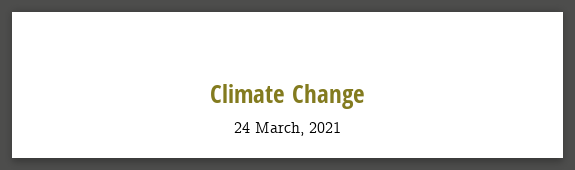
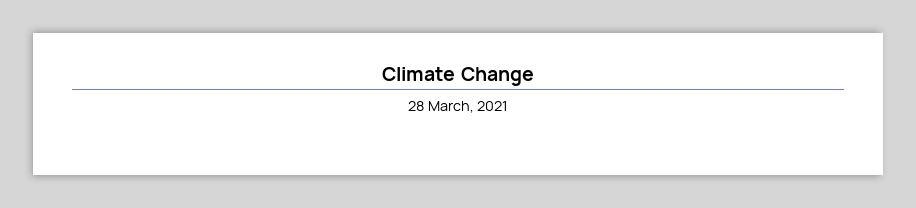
[234,122,250,133] 24 -> [407,101,424,111] 28

